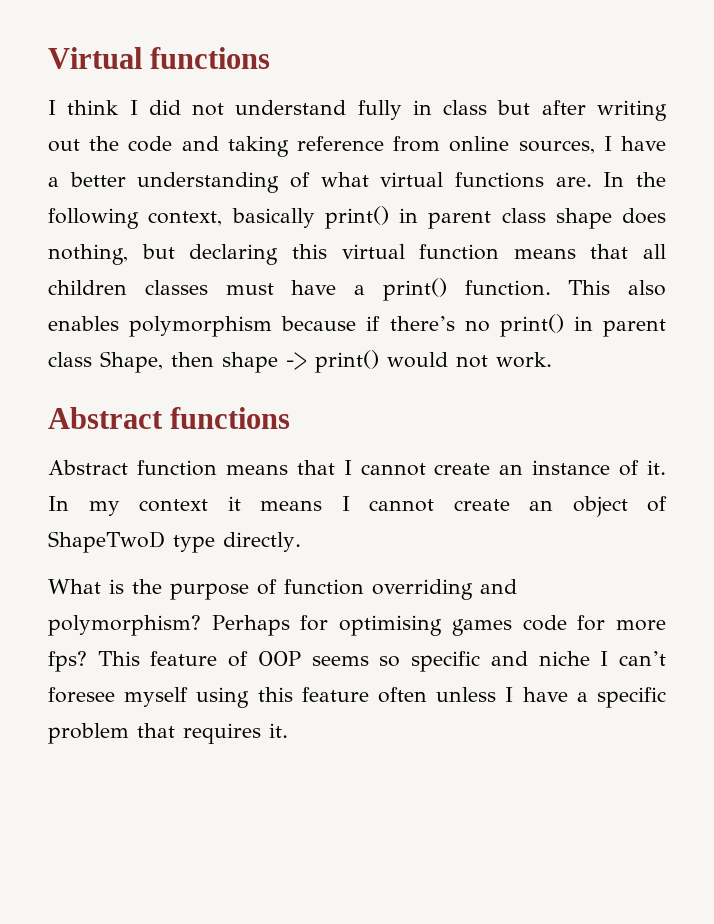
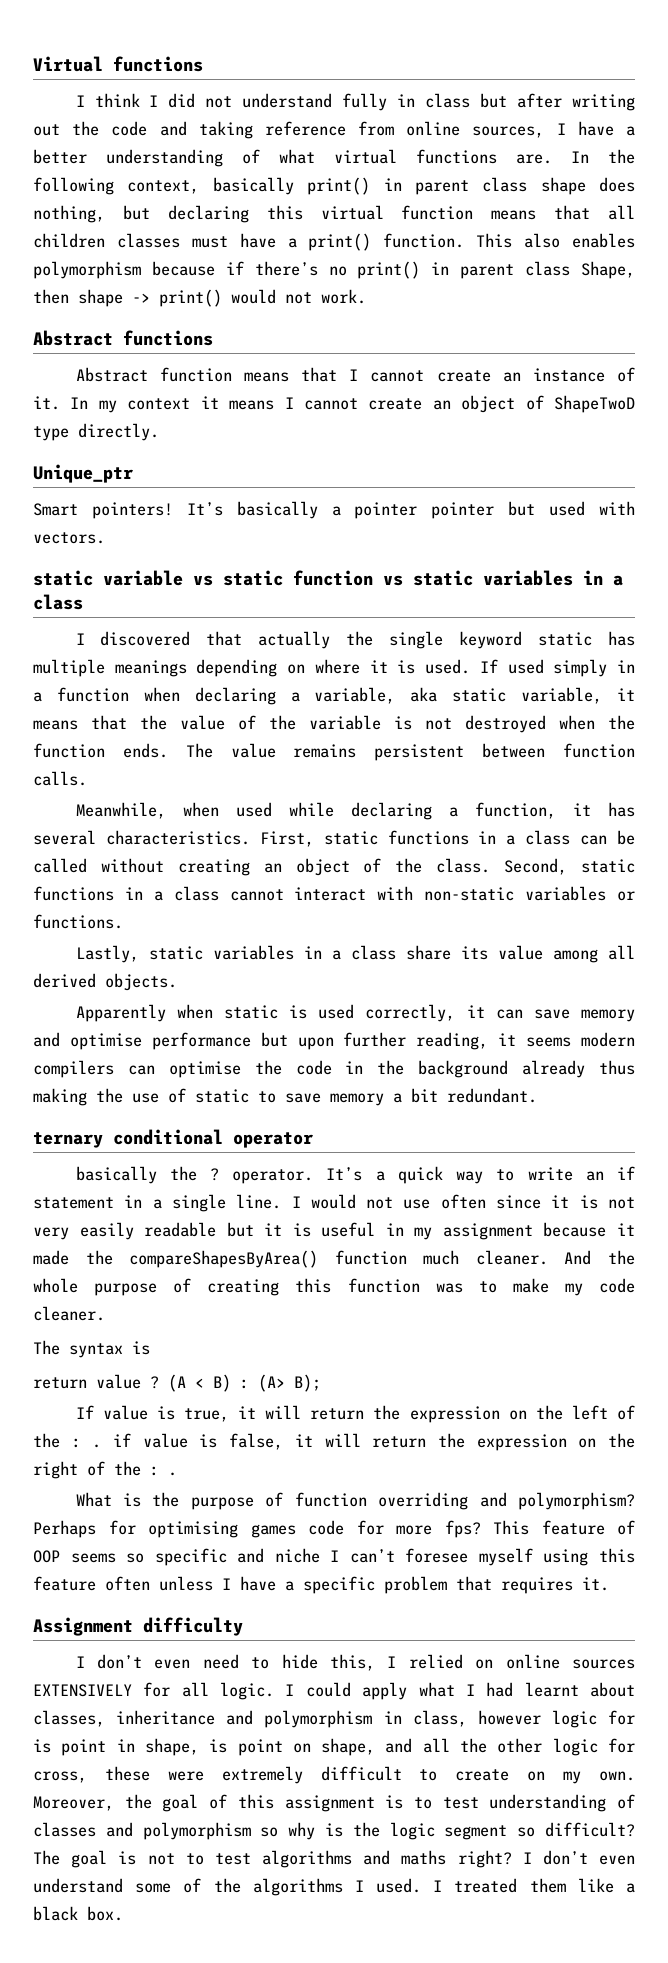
(301, 542) none -> [33,464,133,483] [33,501,636,519] [33,532,105,544] [33,570,623,586] [33,594,83,610] [75,631,636,649] [33,659,636,677] [33,687,636,705] [33,715,635,733] [33,743,635,761] [33,771,87,786] [75,802,636,820] [33,830,636,847] [33,858,636,876] [33,886,636,901] [33,914,123,929] [75,945,636,963] [33,973,177,991] [75,1004,636,1022] [33,1032,636,1050] [33,1060,636,1078] [33,1088,537,1106] [33,1129,313,1148] [75,1166,635,1184] [33,1194,635,1212] [33,1222,635,1240] [33,1250,635,1268] [33,1278,636,1296] [33,1306,105,1321] [33,1340,150,1358] [33,1374,321,1392] [75,1405,635,1423] [33,1433,635,1451] [33,1461,177,1479] // Unique_ptr // Smart pointers! It’s basically a pointer pointer but used with vectors. // static variable vs static function vs static variables in a class // I discovered that actually the single keyword static has multiple meanings depending on where it is used. If used simply in a function when declaring a variable, aka static variable, it means that the value of the variable is not destroyed when the function ends. The value remains persistent between function calls. // Meanwhile, when used while declaring a function, it has several characteristics. First, static functions in a class can be called without creating an object of the class. Second, static functions in a class cannot interact with non-static variables or functions. // Lastly, static variables in a class share its value among all derived objects. // Apparently when static is used correctly, it can save memory and optimise performance but upon further reading, it seems modern compilers can optimise the code in the background already thus making the use of static to save memory a bit redundant. // ternary conditional operator // basically the ? operator. It’s a quick way to write an if statement in a single line. I would not use often since it is not very easily readable but it is useful in my assignment because it made the compareShapesByArea() function much cleaner. And the whole purpose of creating this function was to make my code cleaner. // The syntax is // return value ? (A < B) : (A> B); // If value is true, it will return the expression on the left of the : . if value is false, it will return the expression on the right of the : .
(288, 730) none -> [33,1617,243,1636] [75,1654,636,1671] [33,1682,636,1700] [33,1710,635,1728] [33,1738,635,1756] [33,1766,636,1784] [33,1794,635,1812] [33,1822,636,1840] [33,1850,636,1868] [33,1878,635,1896] [33,1906,123,1921] // Assignment difficulty // I don’t even need to hide this, I relied on online sources EXTENSIVELY for all logic. I could apply what I had learnt about classes, inheritance and polymorphism in class, however logic for is point in shape, is point on shape, and all the other logic for cross, these were extremely difficult to create on my own. Moreover, the goal of this assignment is to test understanding of classes and polymorphism so why is the logic segment so difficult? The goal is not to test algorithms and maths right? I don’t even understand some of the algorithms I used. I treated them like a black box.

